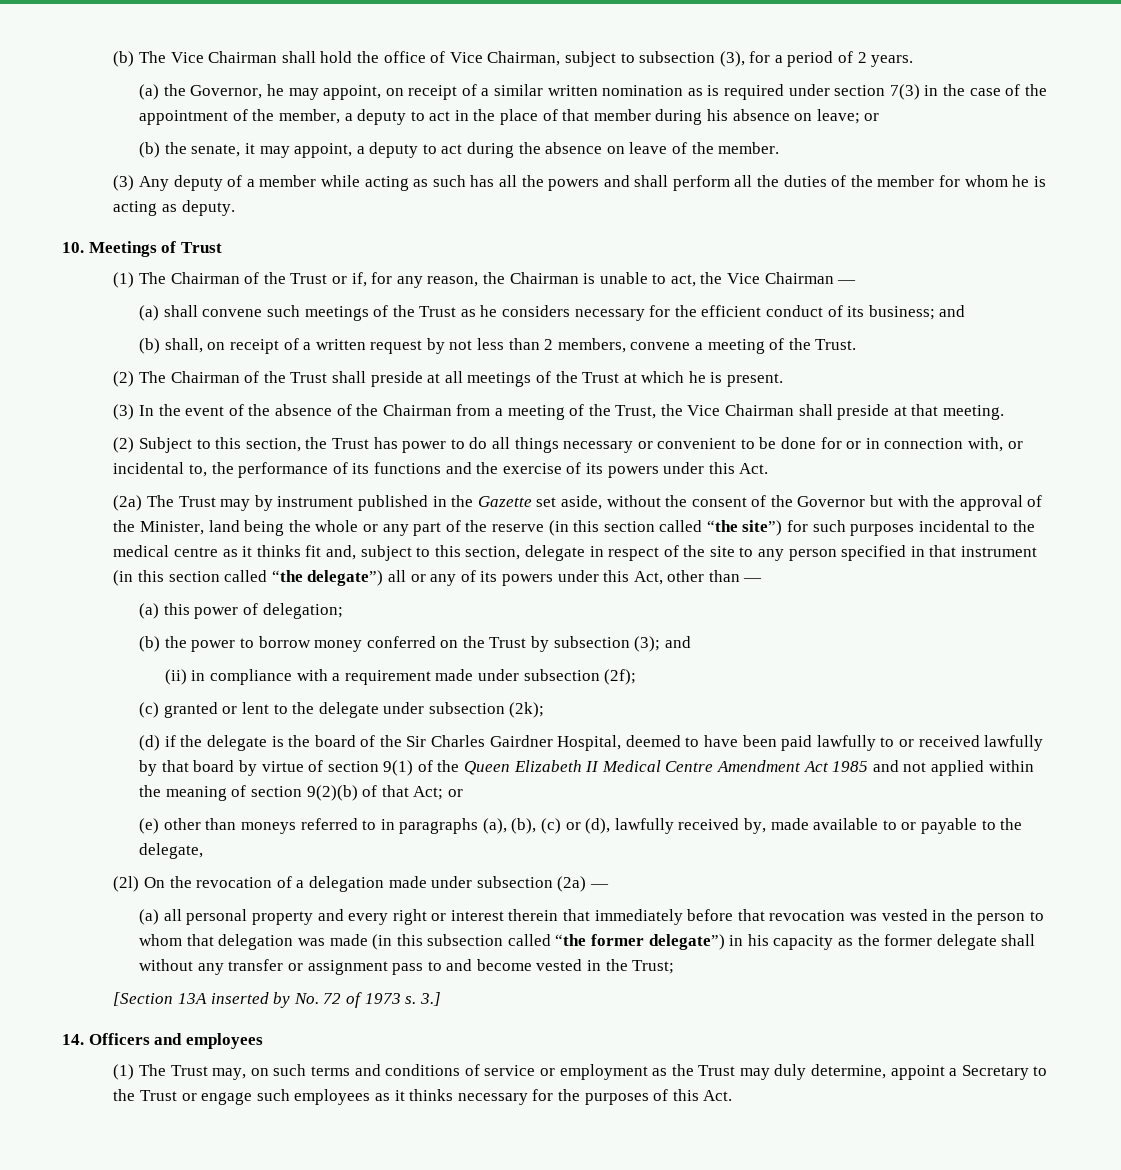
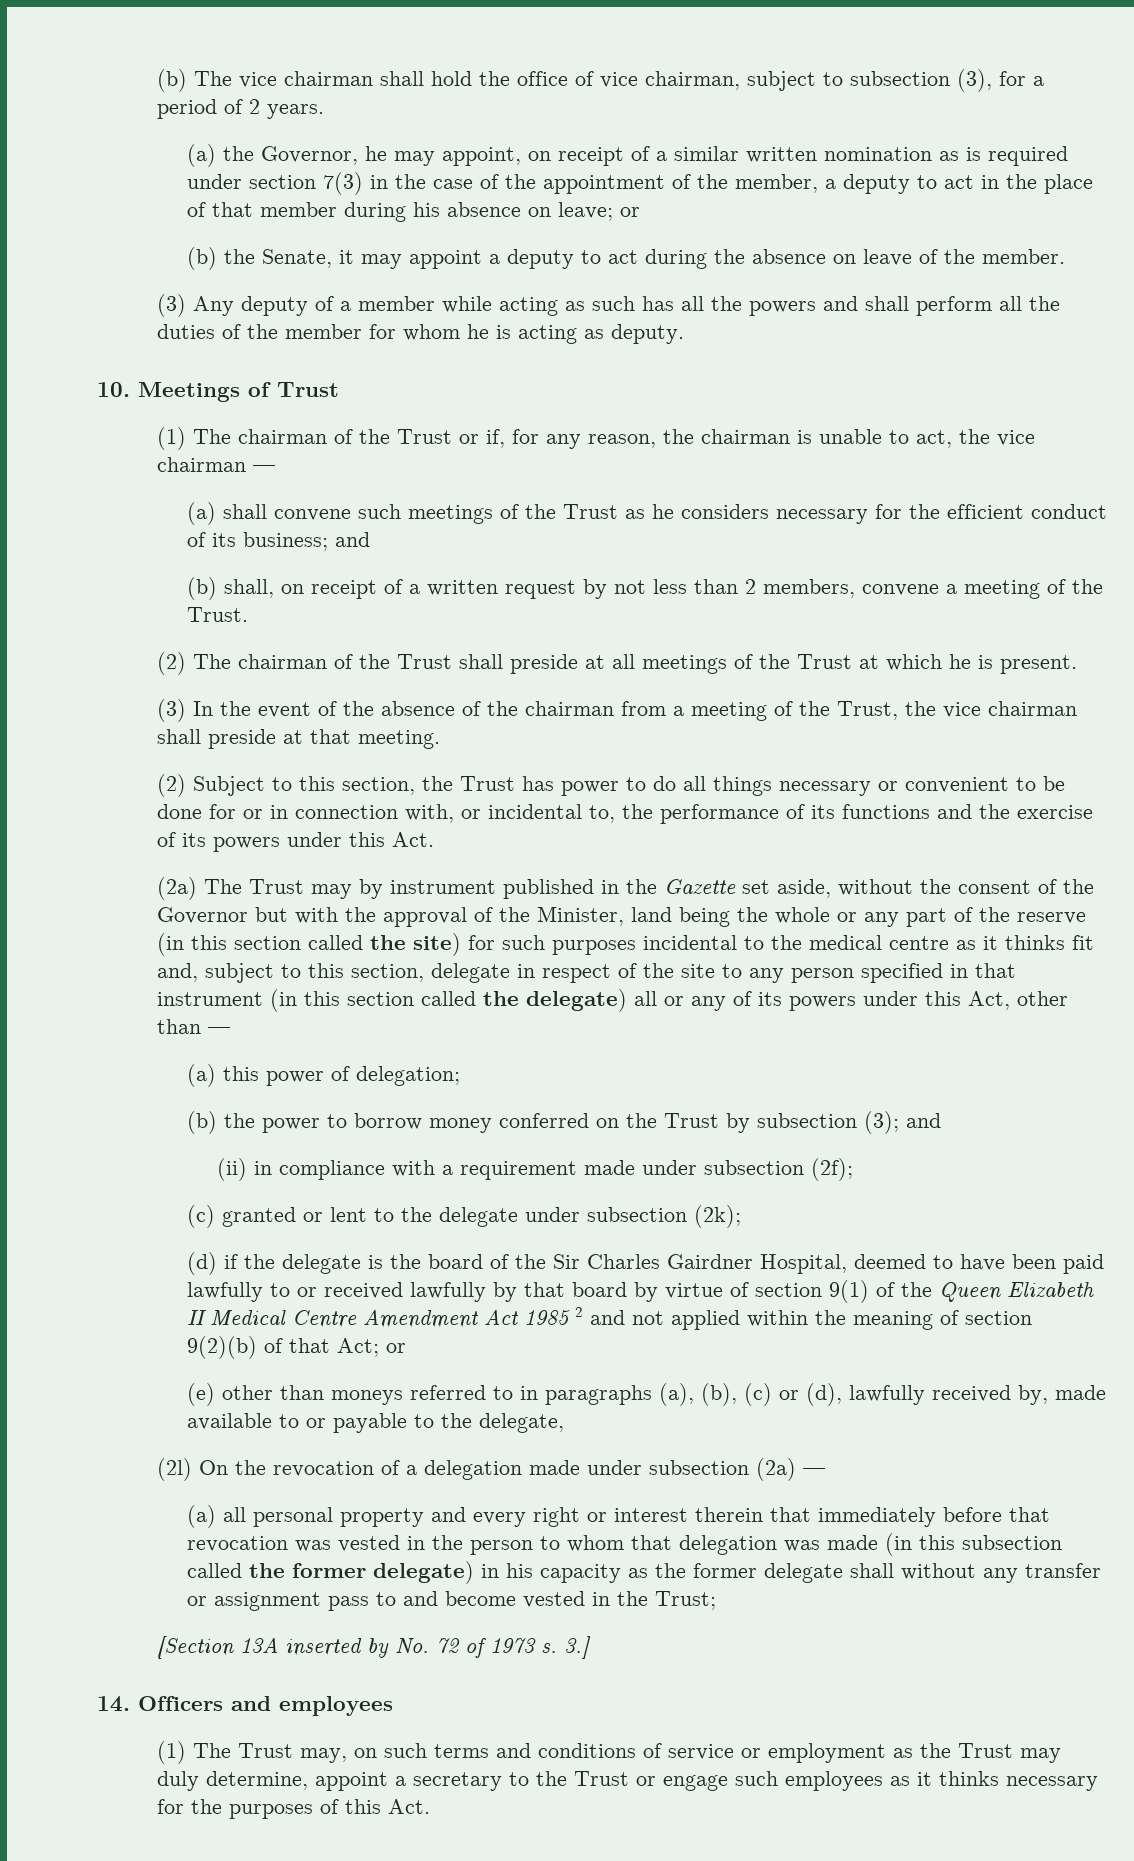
[170,51,278,63] Vice Chairman -> [239,71,374,88] vice chairman
[449,51,561,66] Vice Chairman, -> [600,71,741,90] vice chairman,
[191,144,241,157] senate, -> [262,249,333,268] Senate,
[294,143,353,158] appoint, -> [409,250,483,269] appoint
[170,272,240,284] Chairman -> [238,429,328,444] chairman
[509,272,579,284] Chairman -> [701,429,791,444] chairman
[727,272,834,284] Vice Chairman -> [997,430,1036,446] [157,457,247,472] vice chairman
[170,371,240,383] Chairman -> [238,654,328,669] chairman
[382,404,452,416] Chairman -> [525,701,615,716] chairman
[687,404,795,416] Vice Chairman -> [943,701,1078,718] vice chairman
[706,520,783,536] “the site”) -> [370,933,462,956] the site)
[271,570,384,586] “the delegate”) -> [483,989,628,1012] the delegate)
(869, 766) none -> [575,1307,584,1317] 2
[555,934,725,950] “the former delegate”) -> [249,1561,475,1584] the former delegate)
[961,1065,1029,1080] Secretary -> [413,1772,503,1791] secretary

